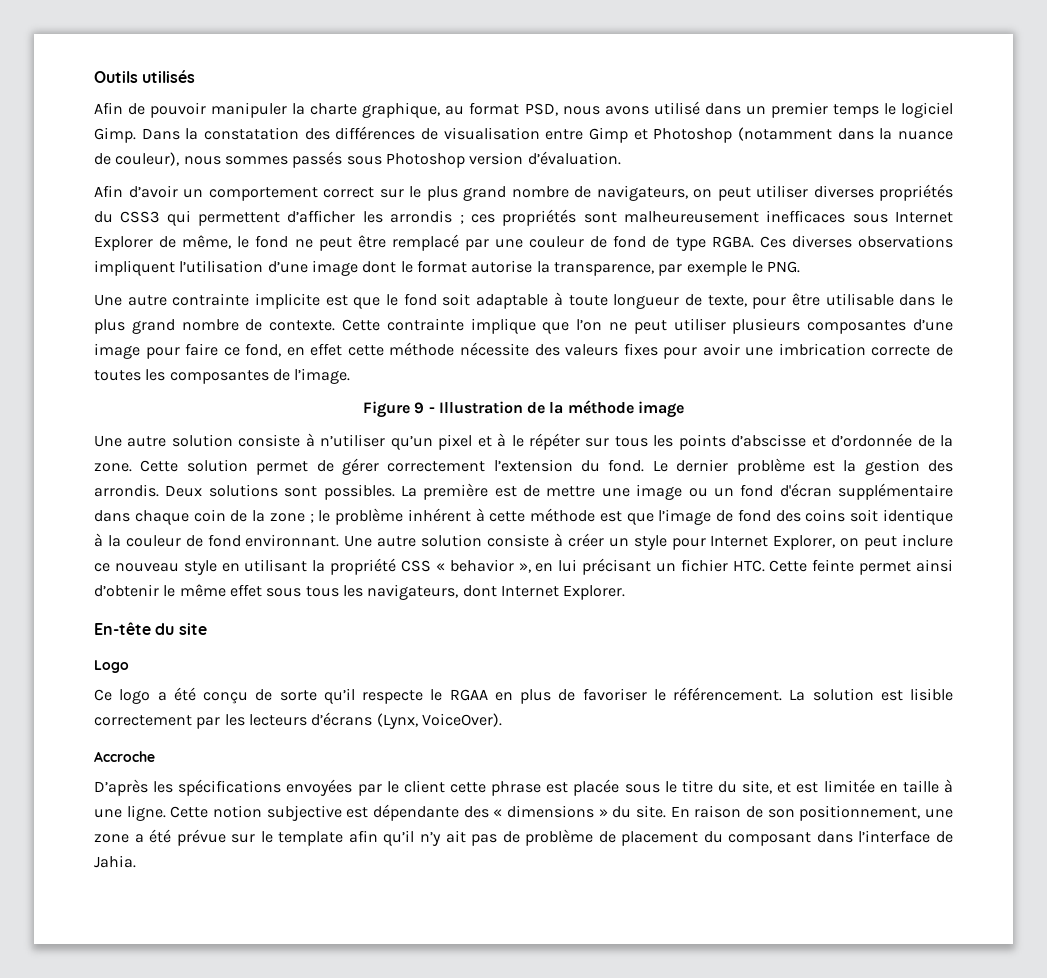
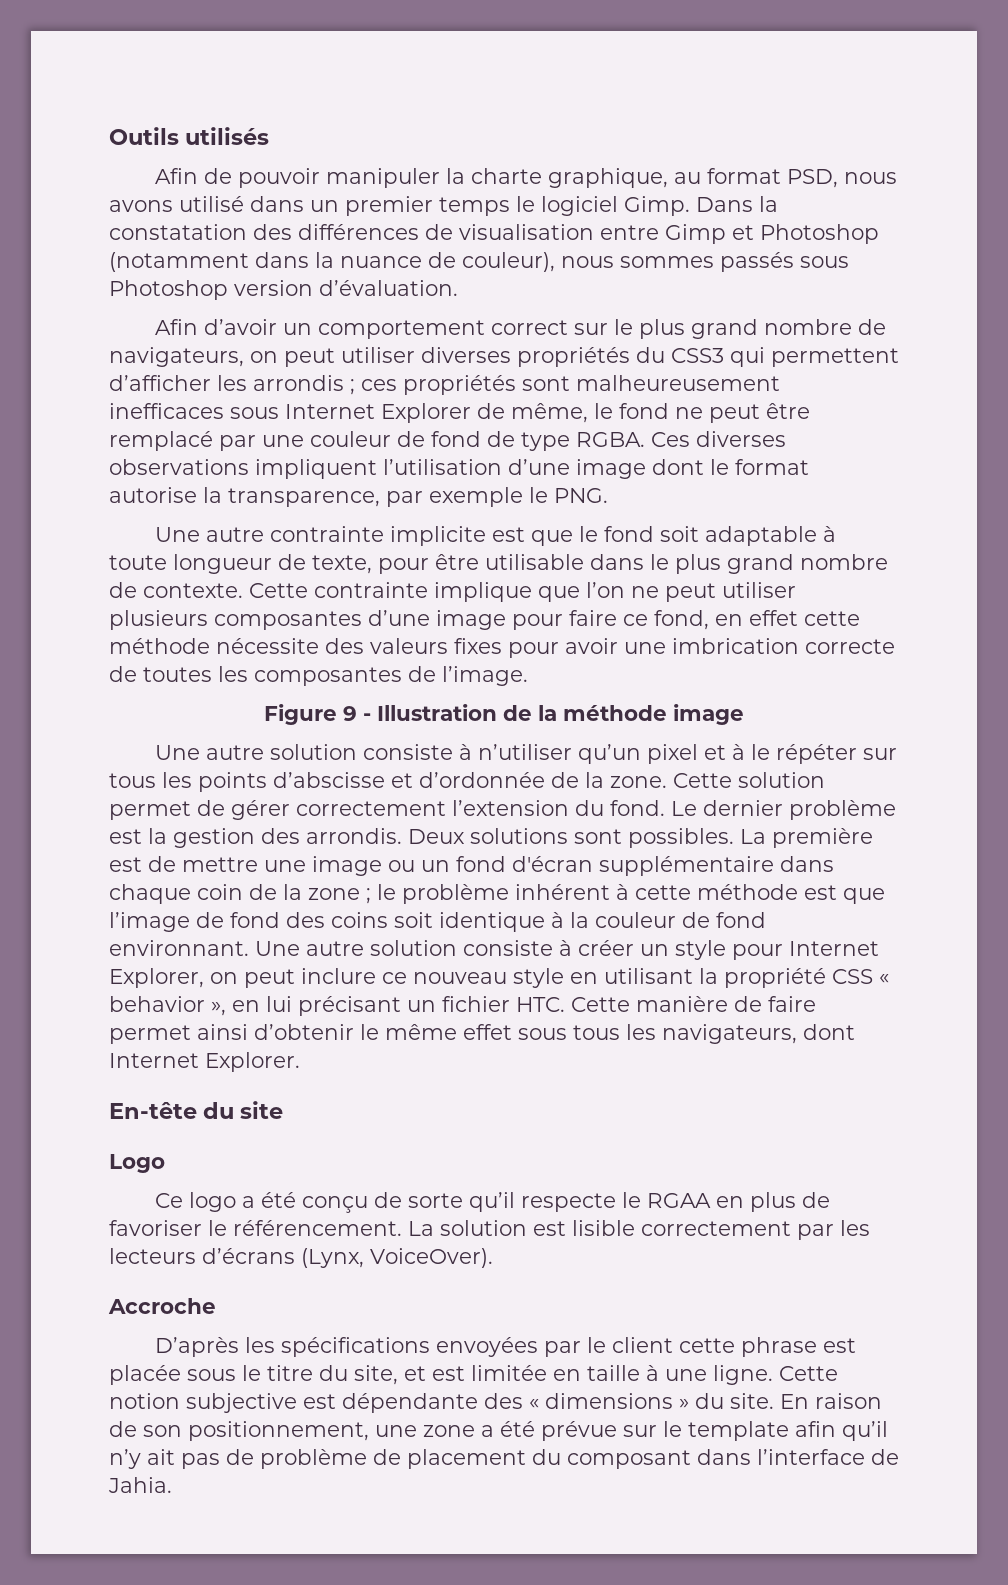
[812,559,855,572] feinte -> [636,996,816,1012] manière de faire

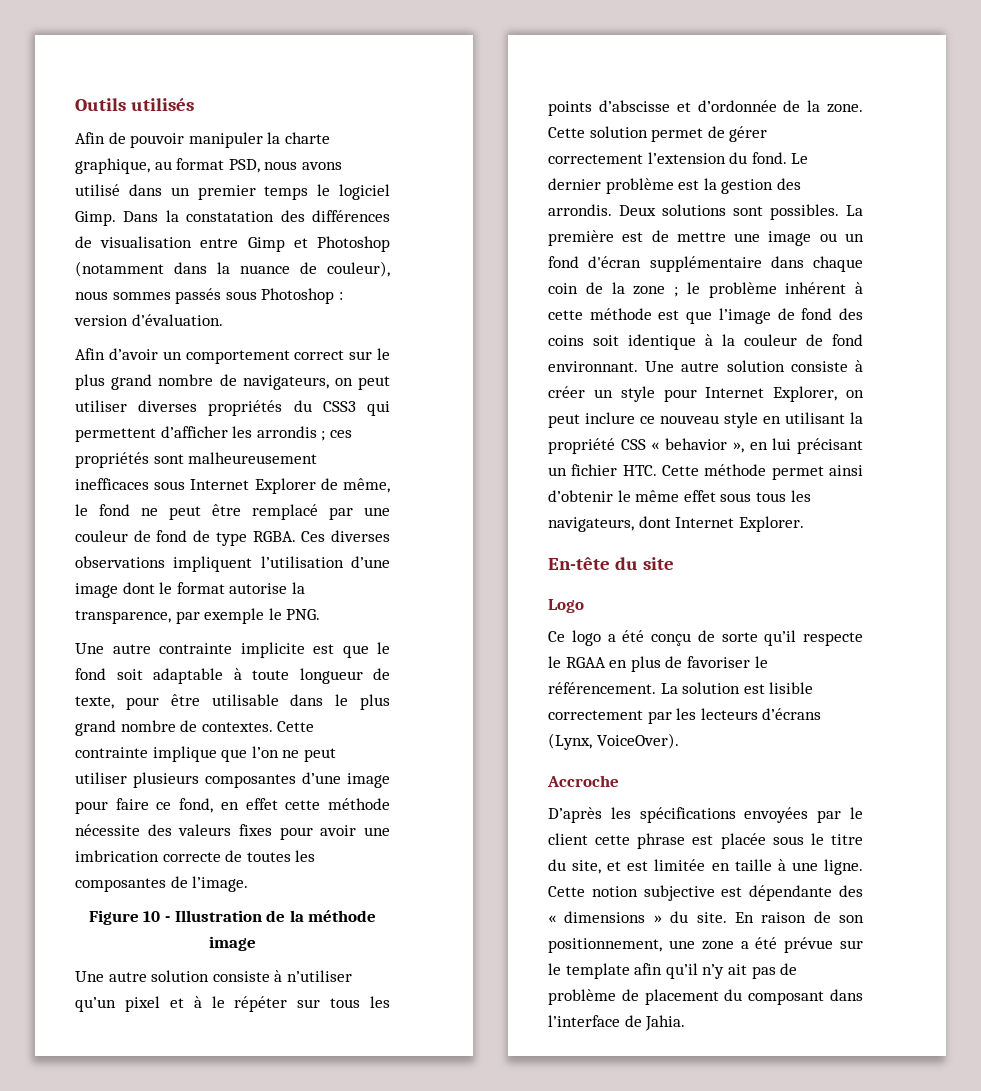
(228, 290) none -> [338,292,343,300] :
[143,583,243,598] contexte. -> [201,722,273,732] contextes.
[343,706,357,721] 9 -> [143,911,161,922] 10
[636,996,816,1012] manière de faire -> [704,464,767,476] méthode

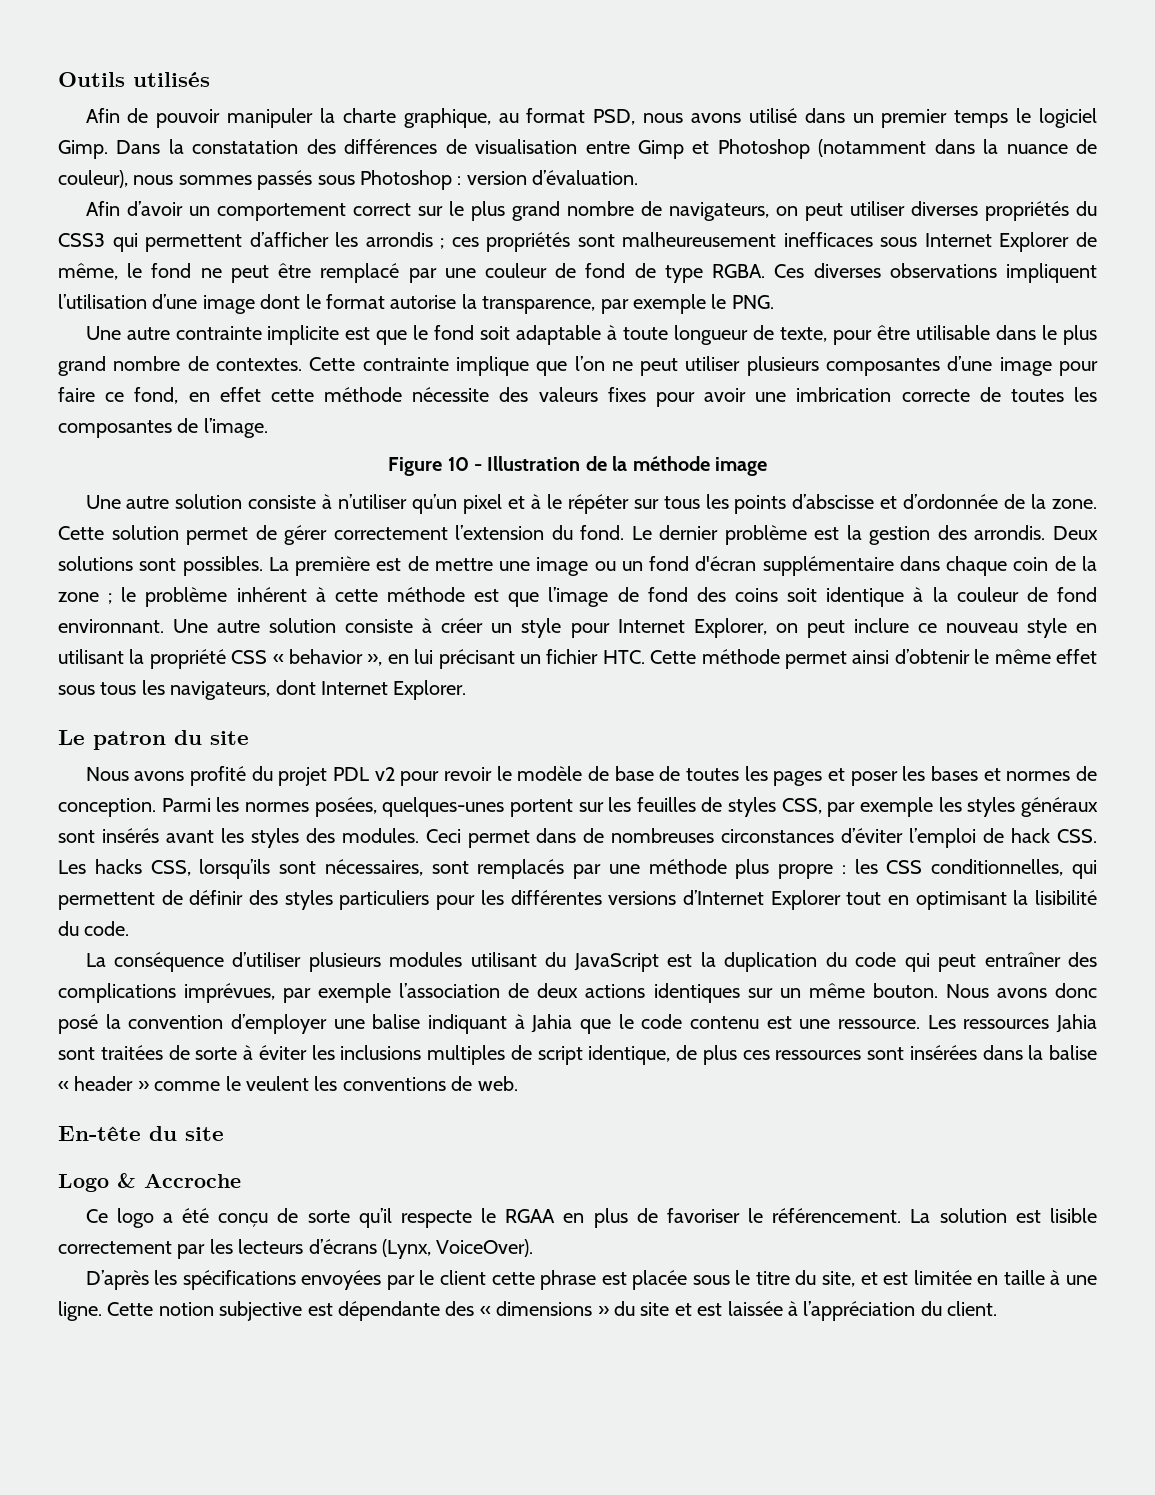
(804, 524) none -> [58,730,249,750] [85,766,1097,786] [58,797,1098,817] [58,828,1098,848] [58,859,1097,879] [58,890,1097,910] [58,921,130,936] [85,952,1098,972] [58,983,1098,1003] [58,1014,1097,1034] [58,1045,1097,1065] [58,1076,518,1091] // Le patron du site // Nous avons profité du projet PDL v2 pour revoir le modèle de base de toutes les pages et poser les bases et normes de conception. Parmi les normes posées, quelques-unes portent sur les feuilles de styles CSS, par exemple les styles généraux sont insérés avant les styles des modules. Ceci permet dans de nombreuses circonstances d’éviter l’emploi de hack CSS. Les hacks CSS, lorsqu’ils sont nécessaires, sont remplacés par une méthode plus propre : les CSS conditionnelles, qui permettent de définir des styles particuliers pour les différentes versions d’Internet Explorer tout en optimisant la lisibilité du code. // La conséquence d’utiliser plusieurs modules utilisant du JavaScript est la duplication du code qui peut entraîner des complications imprévues, par exemple l’association de deux actions identiques sur un même bouton. Nous avons donc posé la convention d’employer une balise indiquant à Jahia que le code contenu est une ressource. Les ressources Jahia sont traitées de sorte à éviter les inclusions multiples de script identique, de plus ces ressources sont insérées dans la balise « header » comme le veulent les conventions de web.
(584, 606) none -> [117,1173,241,1188] & Accroche
[547,775,619,787] // Accroche -> (534, 1248) none
[696,911,864,923] [548,937,863,953] [548,963,798,979] [548,989,863,1005] [548,1015,686,1031] site. En raison de son positionnement, une zone a été prévue sur le template afin qu’il n’y ait pas de problème de placement du composant dans l’interface de Jahia. -> [640,1301,998,1321] site et est laissée à l’appréciation du client.

